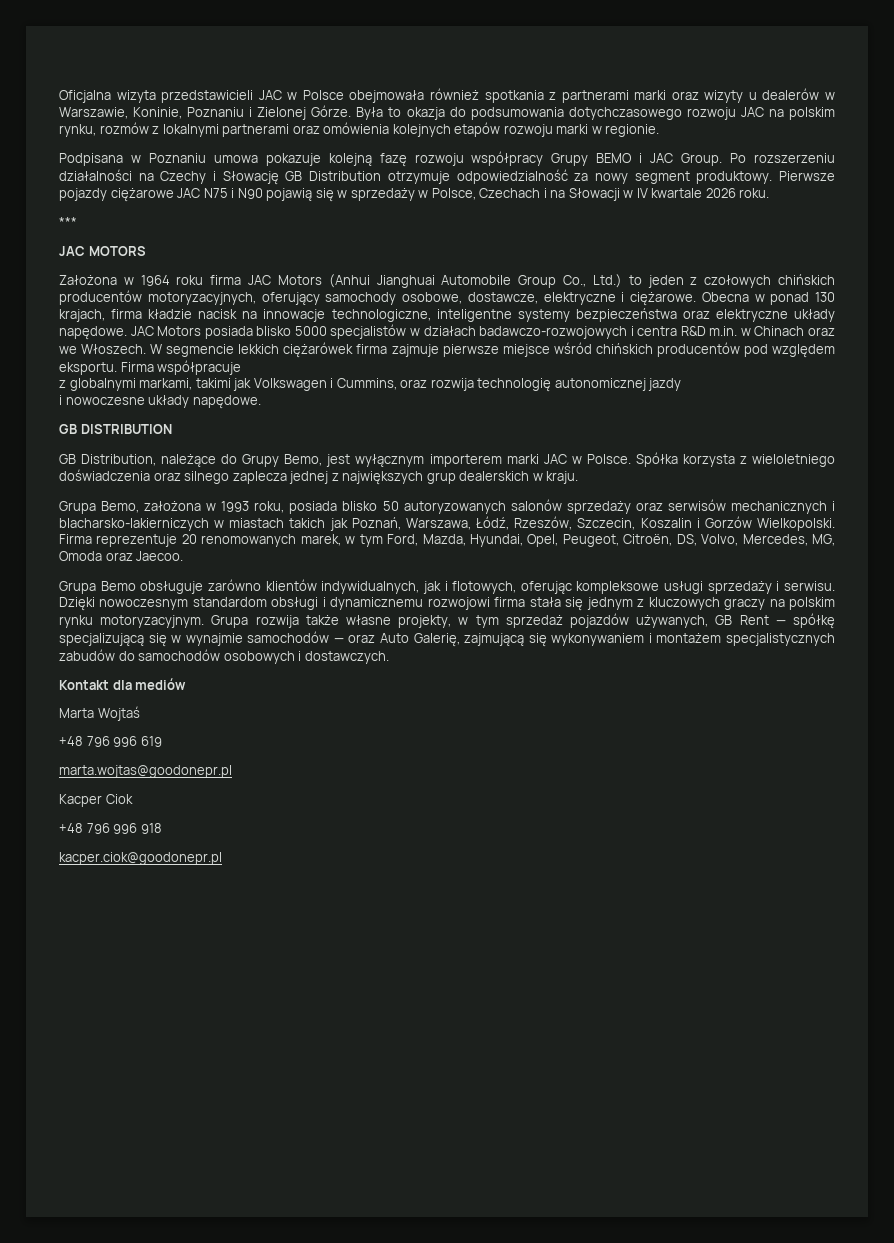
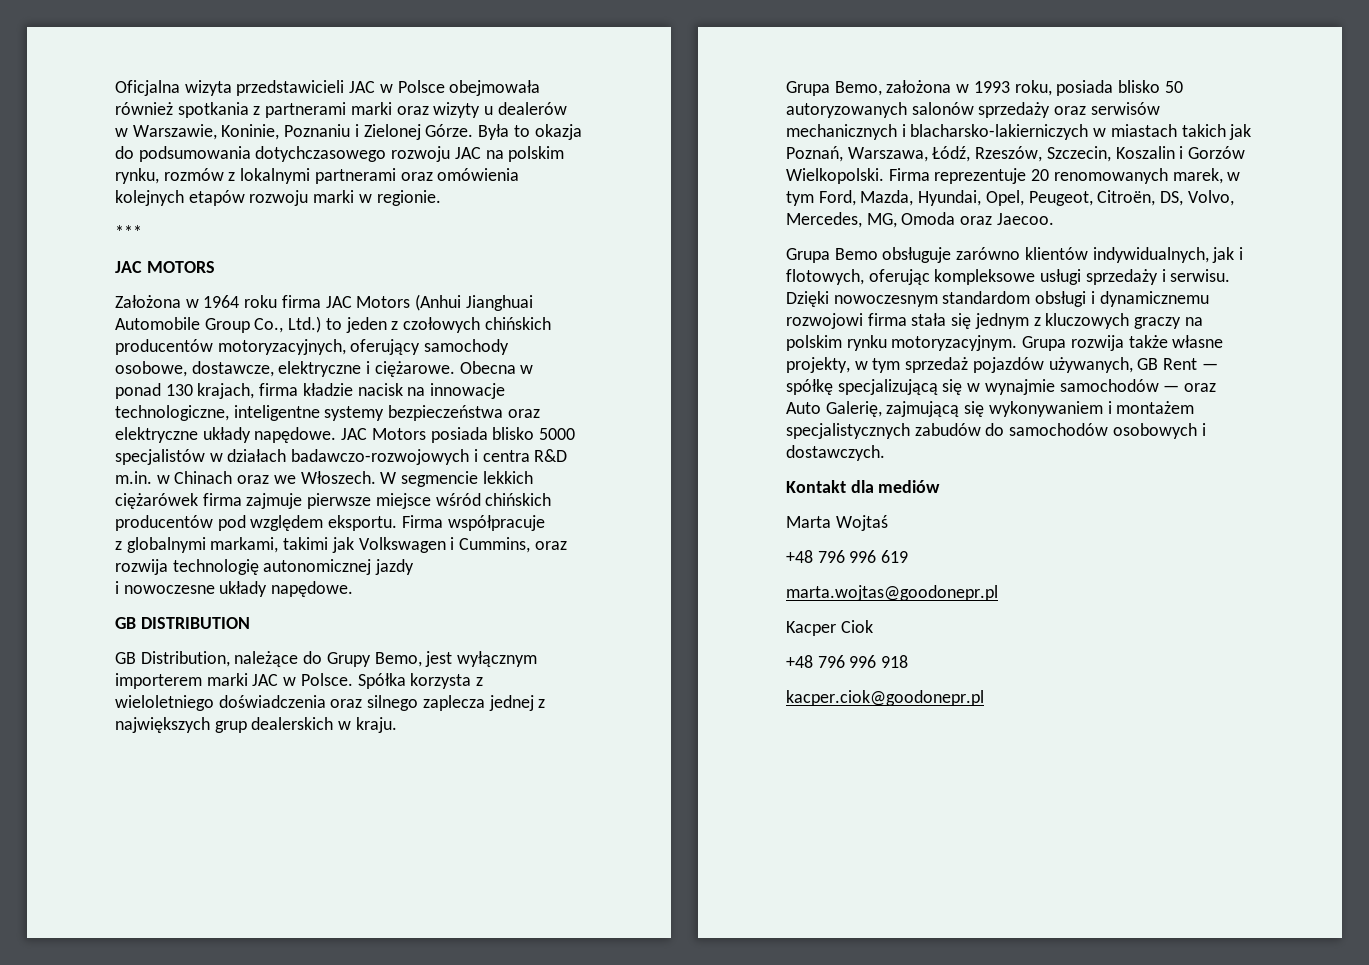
[59,151,835,167] [59,169,836,185] [59,188,770,202] // Podpisana w Poznaniu umowa pokazuje kolejną fazę rozwoju współpracy Grupy BEMO i JAC Group. Po rozszerzeniu działalności na Czechy i Słowację GB Distribution otrzymuje odpowiedzialność za nowy segment produktowy. Pierwsze pojazdy ciężarowe JAC N75 i N90 pojawią się w sprzedaży w Polsce, Czechach i na Słowacji w IV kwartale 2026 roku. -> (441, 198) none

